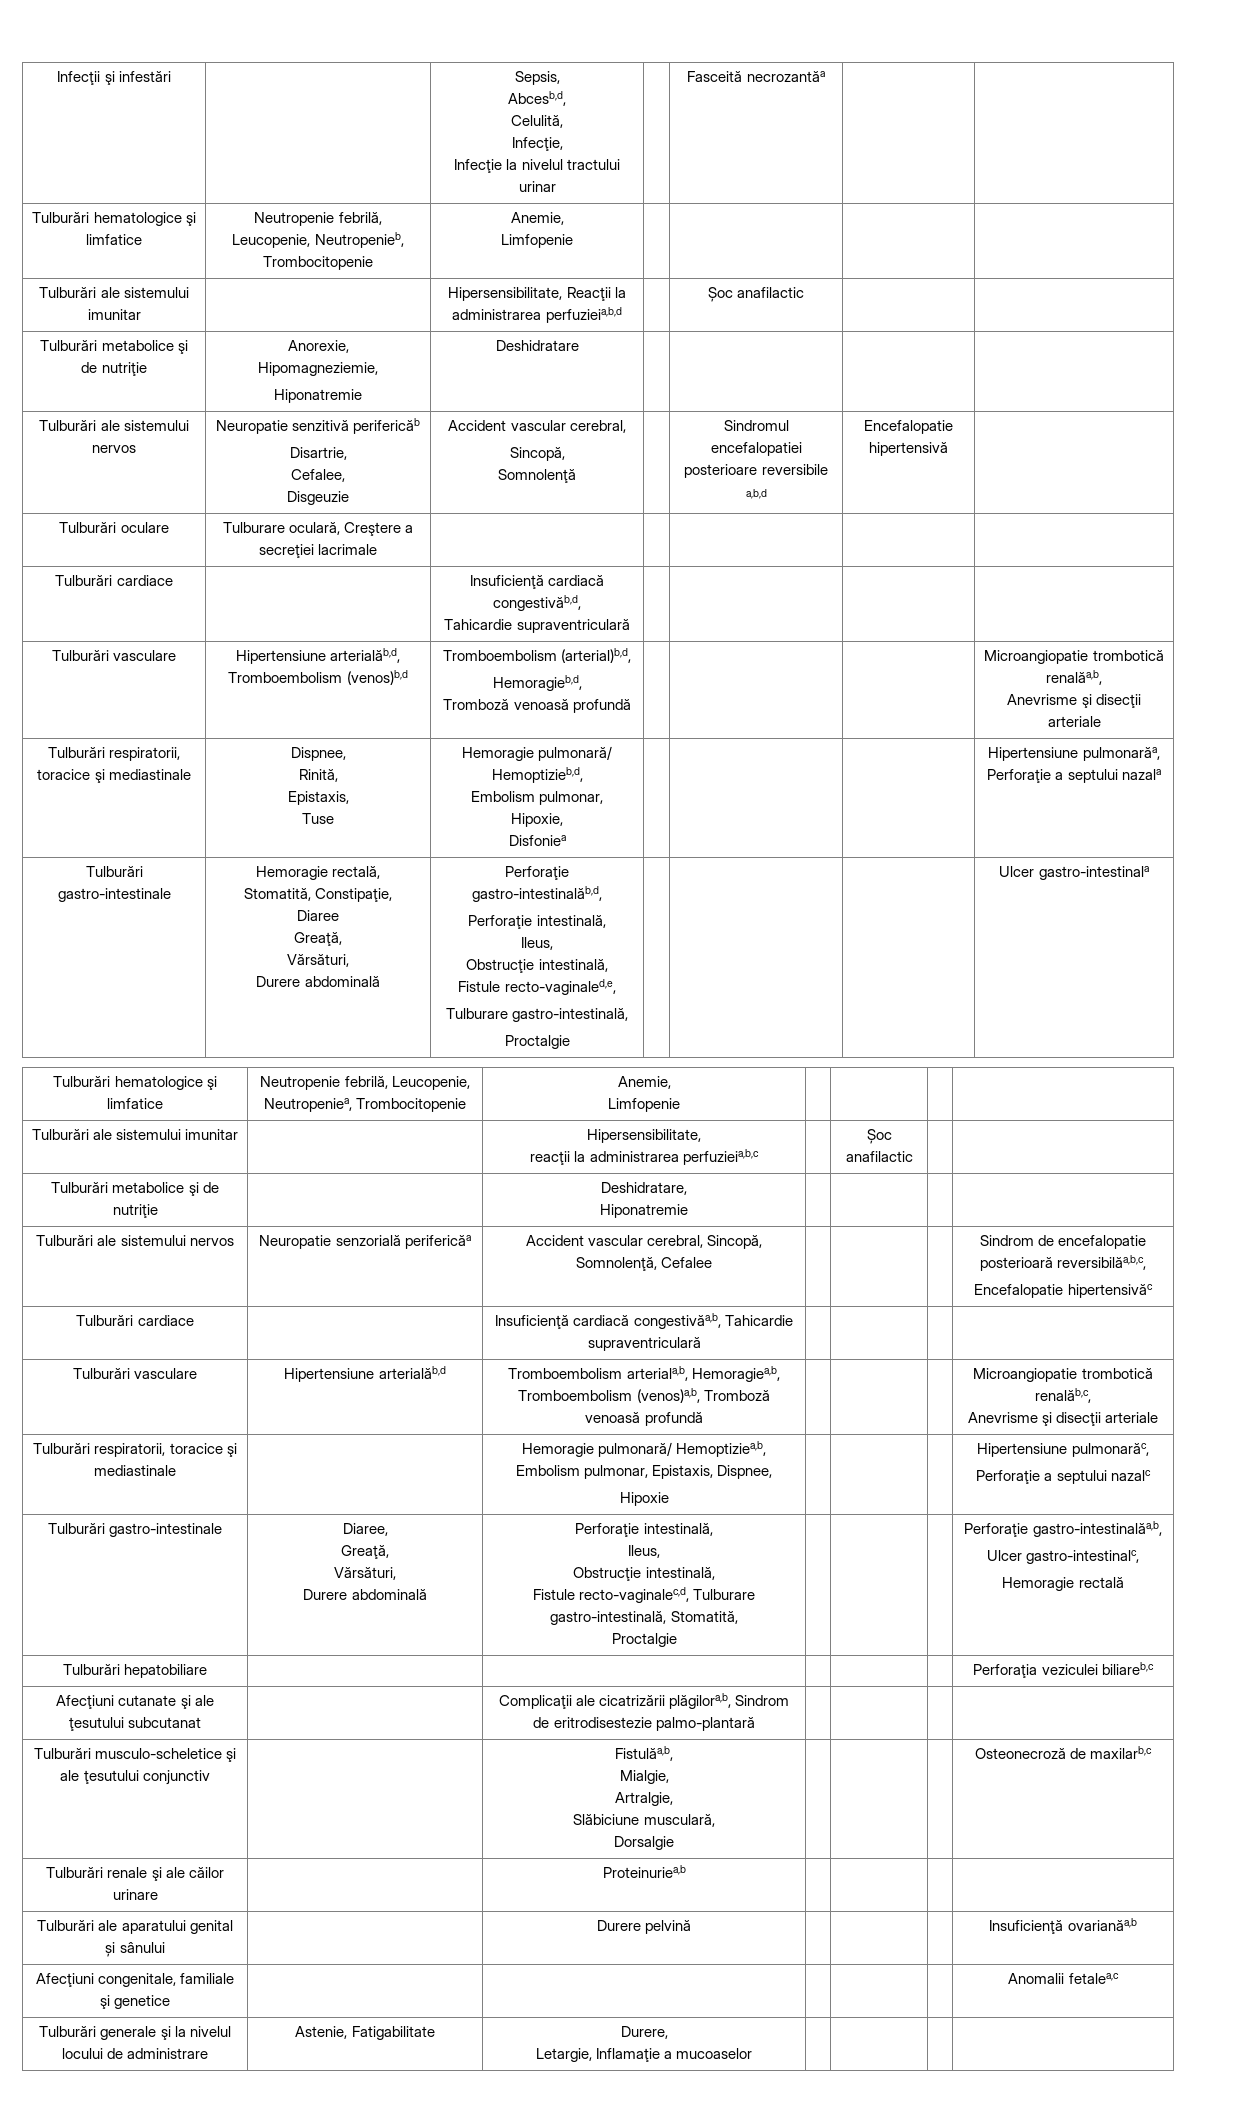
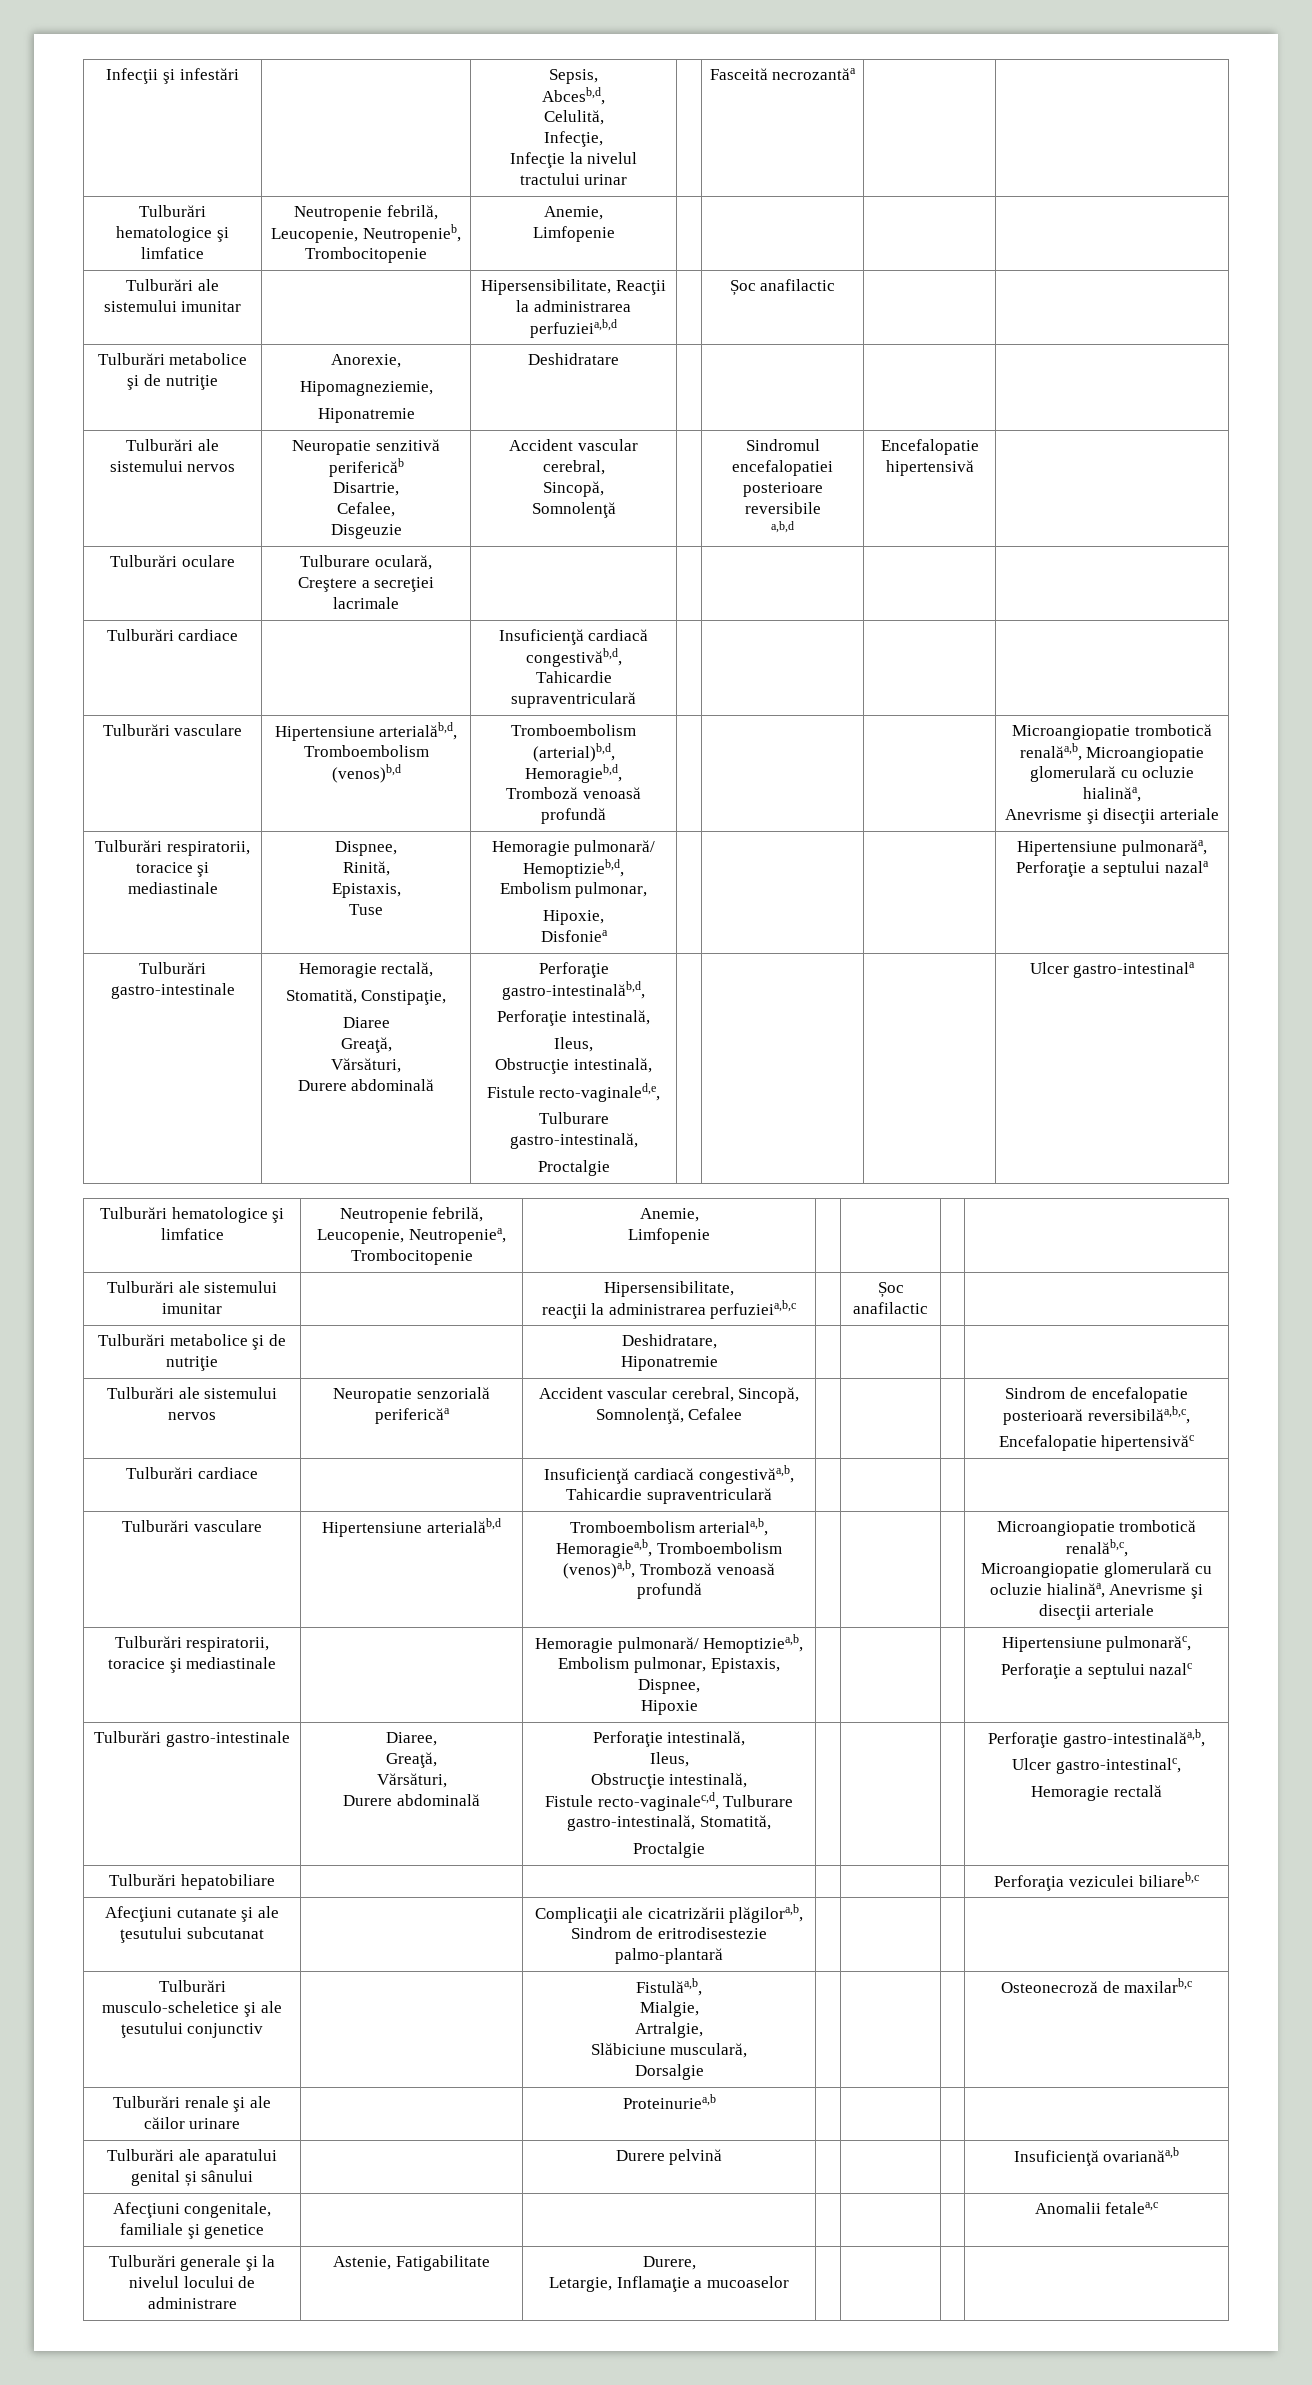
(1102, 677) none -> [1086,747,1205,762] [1029,766,1195,782] [1083,787,1141,802] Microangiopatie glomerulară cu ocluzie hialinăa,
(1091, 1395) none -> [981,1562,1212,1578] [990,1583,1105,1598] Microangiopatie glomerulară cu ocluzie hialinăa,

